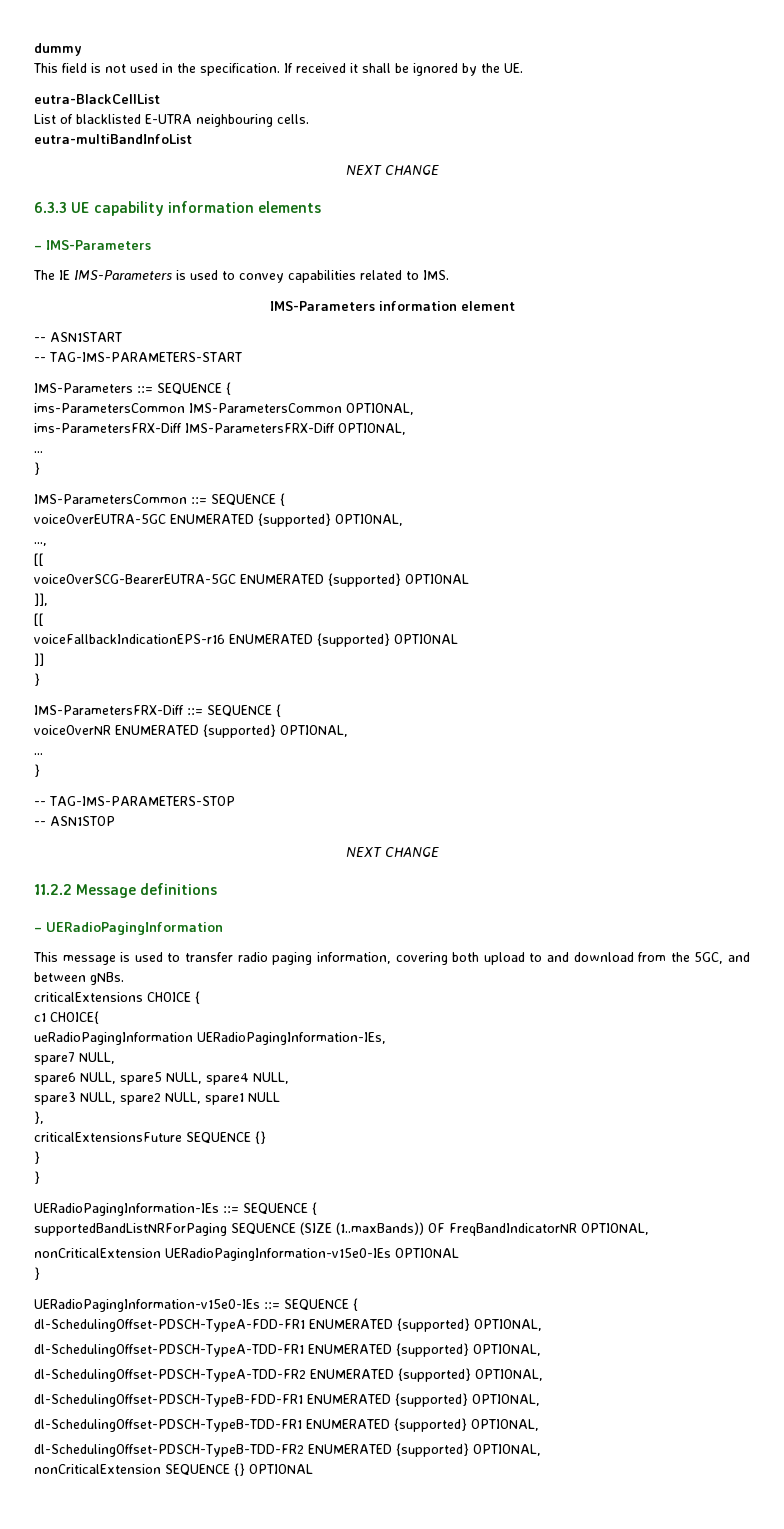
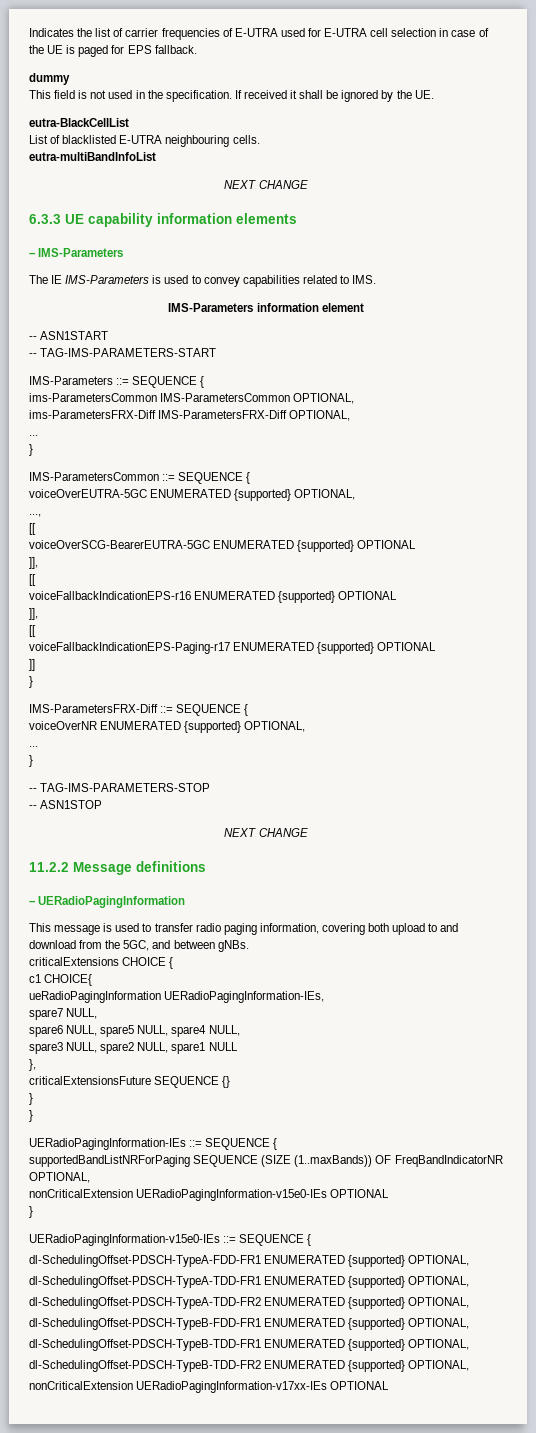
(34, 49) none -> [29,28,489,40] [29,45,197,57] Indicates the list of carrier frequencies of E-UTRA used for E-UTRA cell selection in case of the UE is paged for EPS fallback. //
(458, 639) none -> [29,608,38,620] [29,625,36,637] [29,642,437,654] // ]], // [[ // voiceFallbackIndicationEPS-Paging-r17 ENUMERATED {supported} OPTIONAL
[165,1463,245,1476] SEQUENCE {} -> [136,1381,328,1393] UERadioPagingInformation-v17xx-IEs

